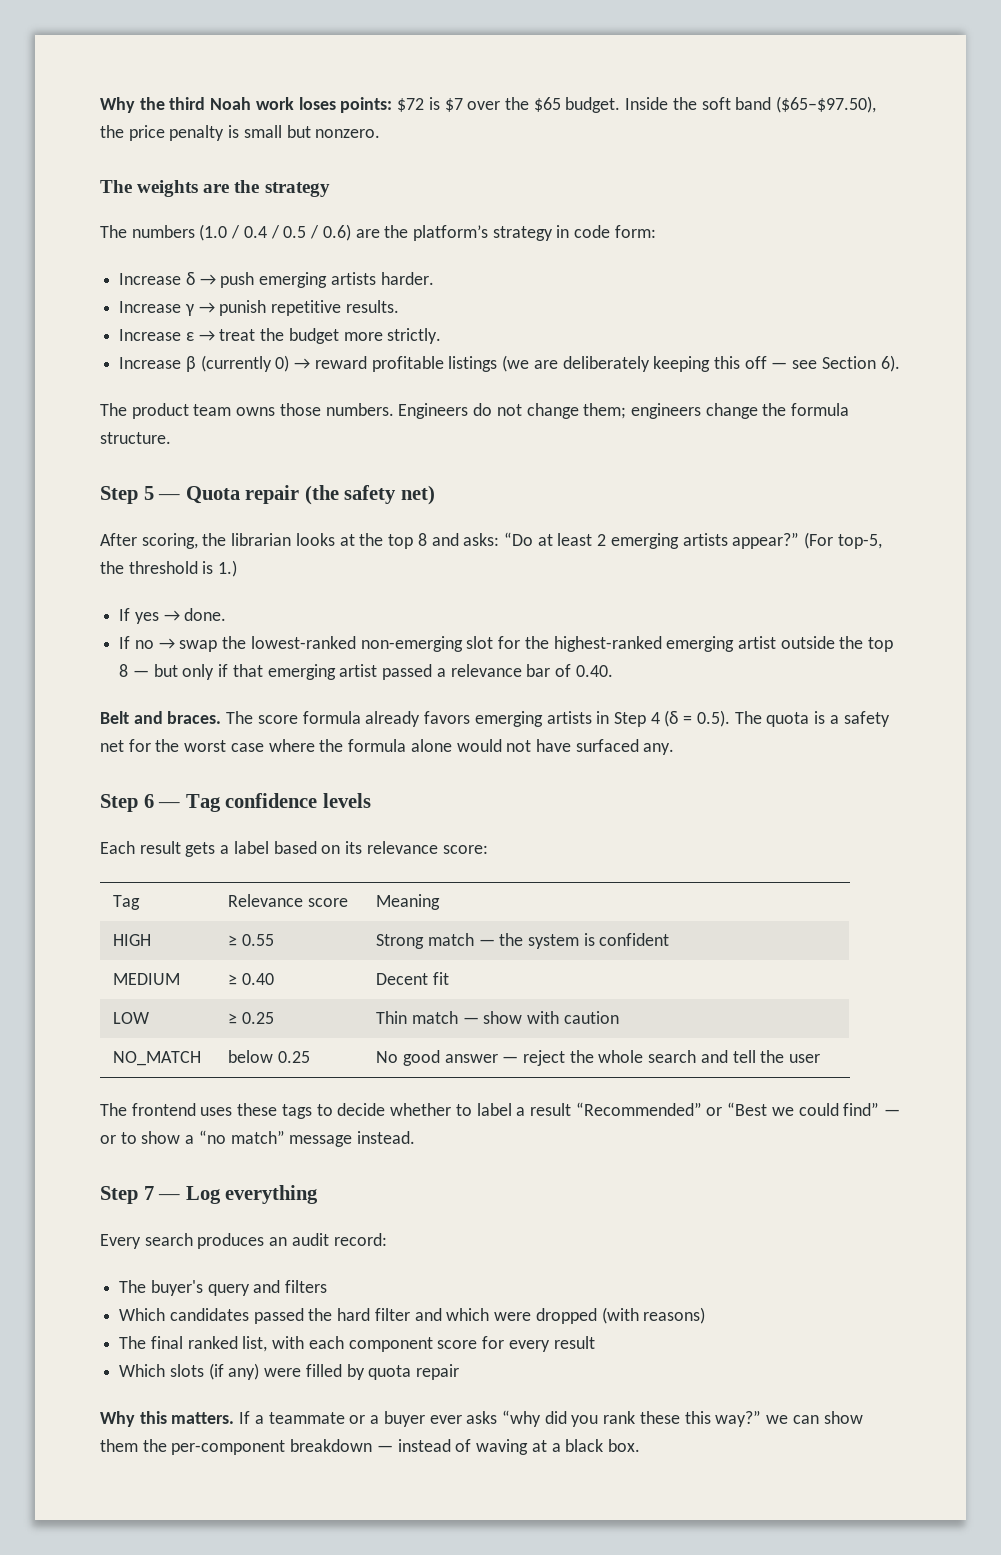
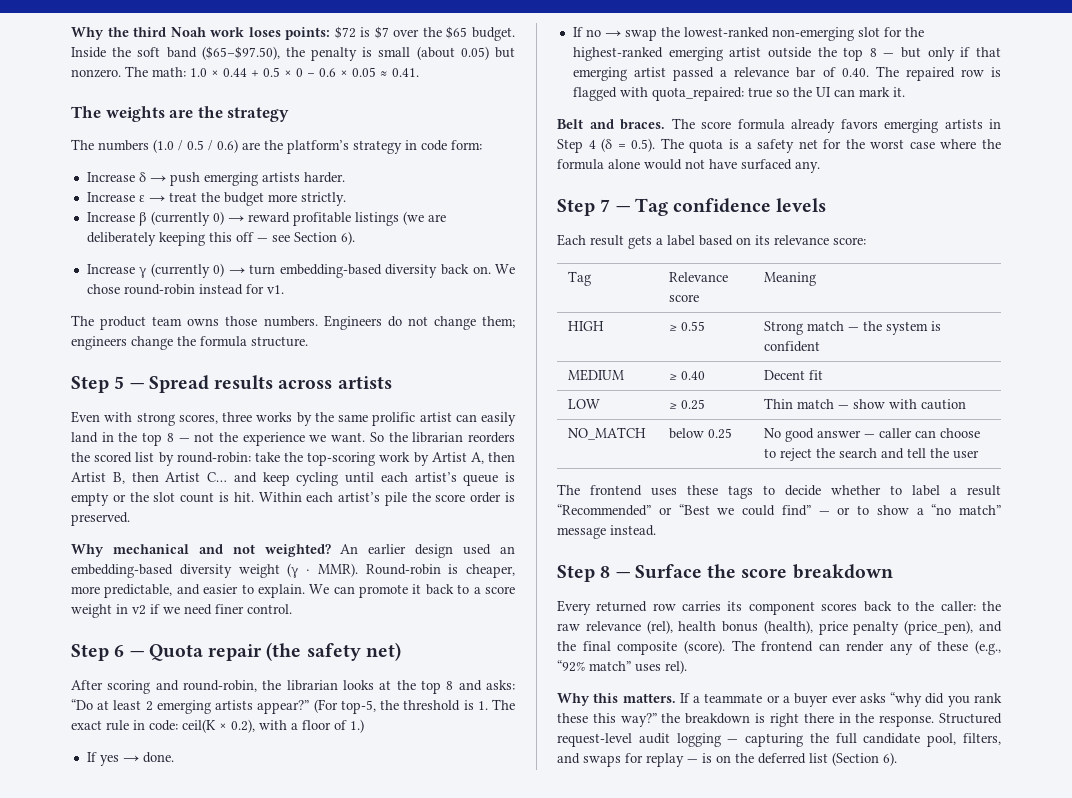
[128,125,165,141] price -> (305, 52) none
(282, 131) none -> [416,46,489,60] (about 0.05)
(381, 133) none -> [125,66,419,77] The math: 1.0 × 0.44 + 0.5 × 0 − 0.6 × 0.05 ≈ 0.41.
[243,225,280,239] 0.4 / -> (183, 145) none
[119,300,399,316] // Increase γ → punish repetitive results. -> (345, 177) none
(900, 363) none -> [86,263,515,278] [86,284,284,295] // Increase γ (currently 0) → turn embedding-based diversity back on. We chose round-robin instead for v1.
(181, 497) none -> [148,375,392,393] [71,411,516,426] [71,432,515,446] [71,452,515,466] [71,472,515,486] [71,492,515,506] [71,512,130,526] [71,544,516,558] [71,563,515,578] [71,584,515,598] [71,604,292,618] [71,644,144,661] Spread results across artists // Even with strong scores, three works by the same prolific artist can easily land in the top 8 — not the experience we want. So the librarian reorders the scored list by round-robin: take the top-scoring work by Artist A, then Artist B, then Artist C… and keep cycling until each artist’s queue is empty or the slot count is hit. Within each artist’s pile the score order is preserved. // Why mechanical and not weighted? An earlier design used an embedding-based diversity weight (γ · MMR). Round-robin is cheaper, more predictable, and easier to explain. We can promote it back to a score weight in v2 if we need finer control. // Step 6 —
[141,533,198,549] scoring, -> [107,680,257,694] scoring and round-robin,
(214, 567) none -> [477,699,515,710] [71,719,347,733] 1. The exact rule in code: ceil(K × 0.2), with a floor of
(613, 671) none -> [875,66,1002,81] [572,87,905,101] The repaired row is flagged with quota_repaired: true so the UI can mark it.
[143,794,154,808] 6 -> [600,199,611,212] 7
(519, 1059) none -> [879,428,981,438] [764,448,777,458] caller can choose to
[598,1050,644,1063] whole -> (836, 453) none
[143,1185,319,1204] [100,1233,387,1249] [119,1280,328,1296] [119,1307,706,1324] [119,1336,595,1352] [119,1363,460,1380] 7 — Log everything // Every search produces an audit record: // The buyer's query and filters // Which candidates passed the hard filter and which were dropped (with reasons) // The final ranked list, with each component score for every result // Which slots (if any) were filled by quota repair -> [600,564,893,579] [557,600,1001,615] [557,620,1002,635] [557,640,1001,655] [557,660,687,674] 8 — Surface the score breakdown // Every returned row carries its component scores back to the caller: the raw relevance (rel), health bonus (health), price penalty (price_pen), and the final composite (score). The frontend can render any of these (e.g., “92% match” uses rel).
[766,1411,863,1424] [100,1439,640,1455] we can show them the per-component breakdown — instead of waving at a black box. -> [661,713,1002,727] [557,733,1001,747] [557,752,897,767] the breakdown is right there in the response. Structured request-level audit logging — capturing the full candidate pool, filters, and swaps for replay — is on the deferred list (Section 6).

